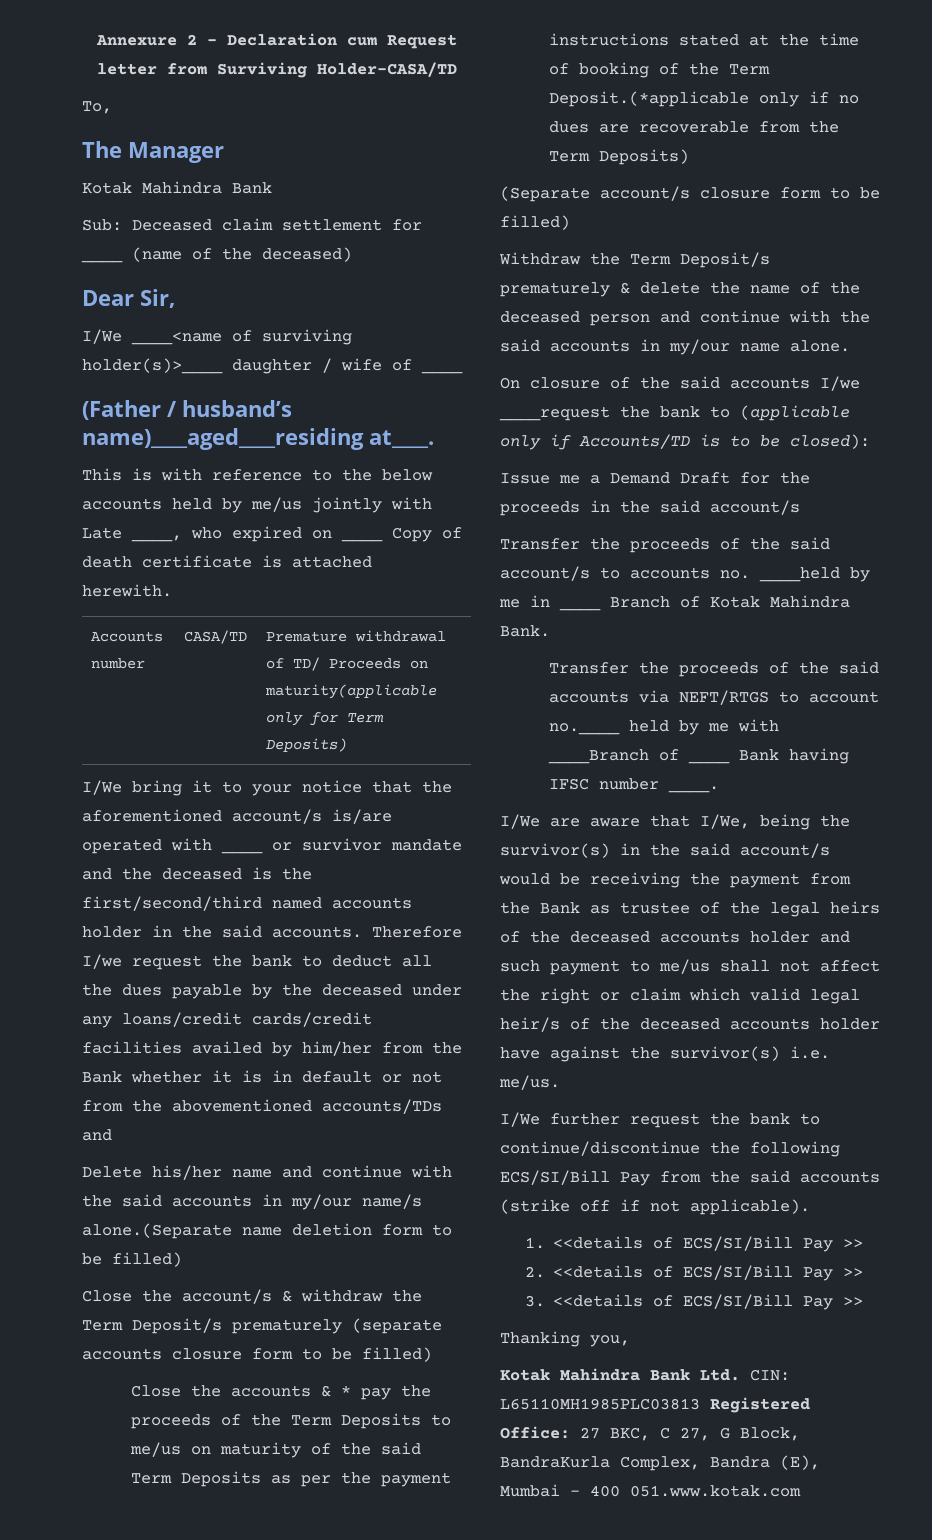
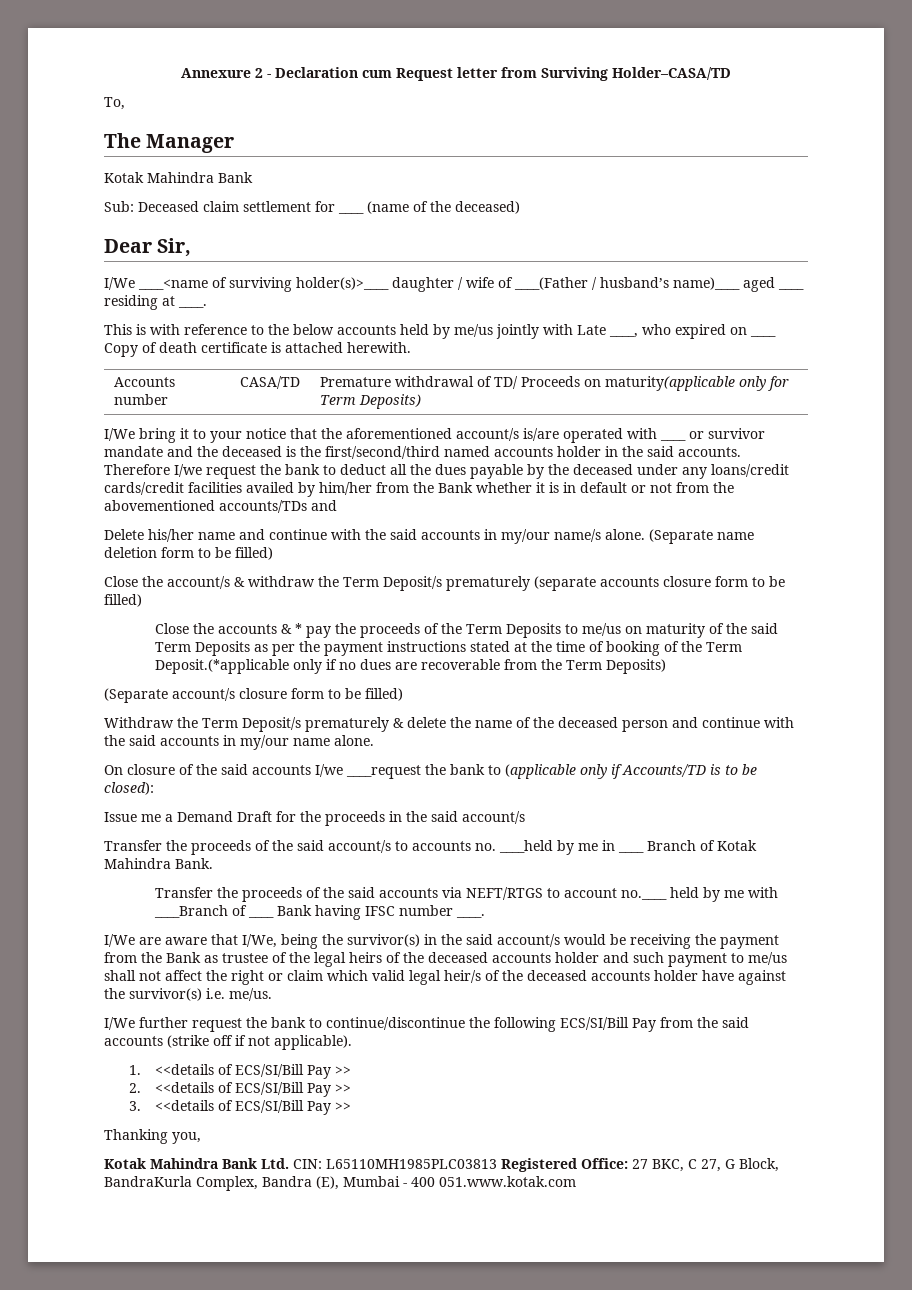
[421,370,463,374] [82,400,292,420] [82,428,434,450] ____ // (Father / husband’s name)____aged____residing at____. -> [514,277,804,292] [104,295,207,310] ____(Father / husband’s name)____ aged ____ residing at ____.
[82,1223,232,1239] alone.(Separate -> [605,529,713,544] alone. (Separate

